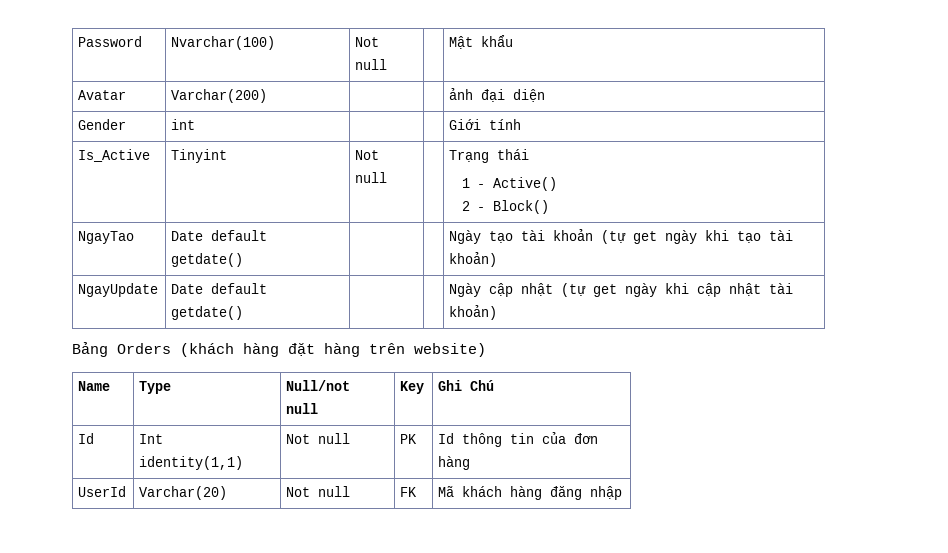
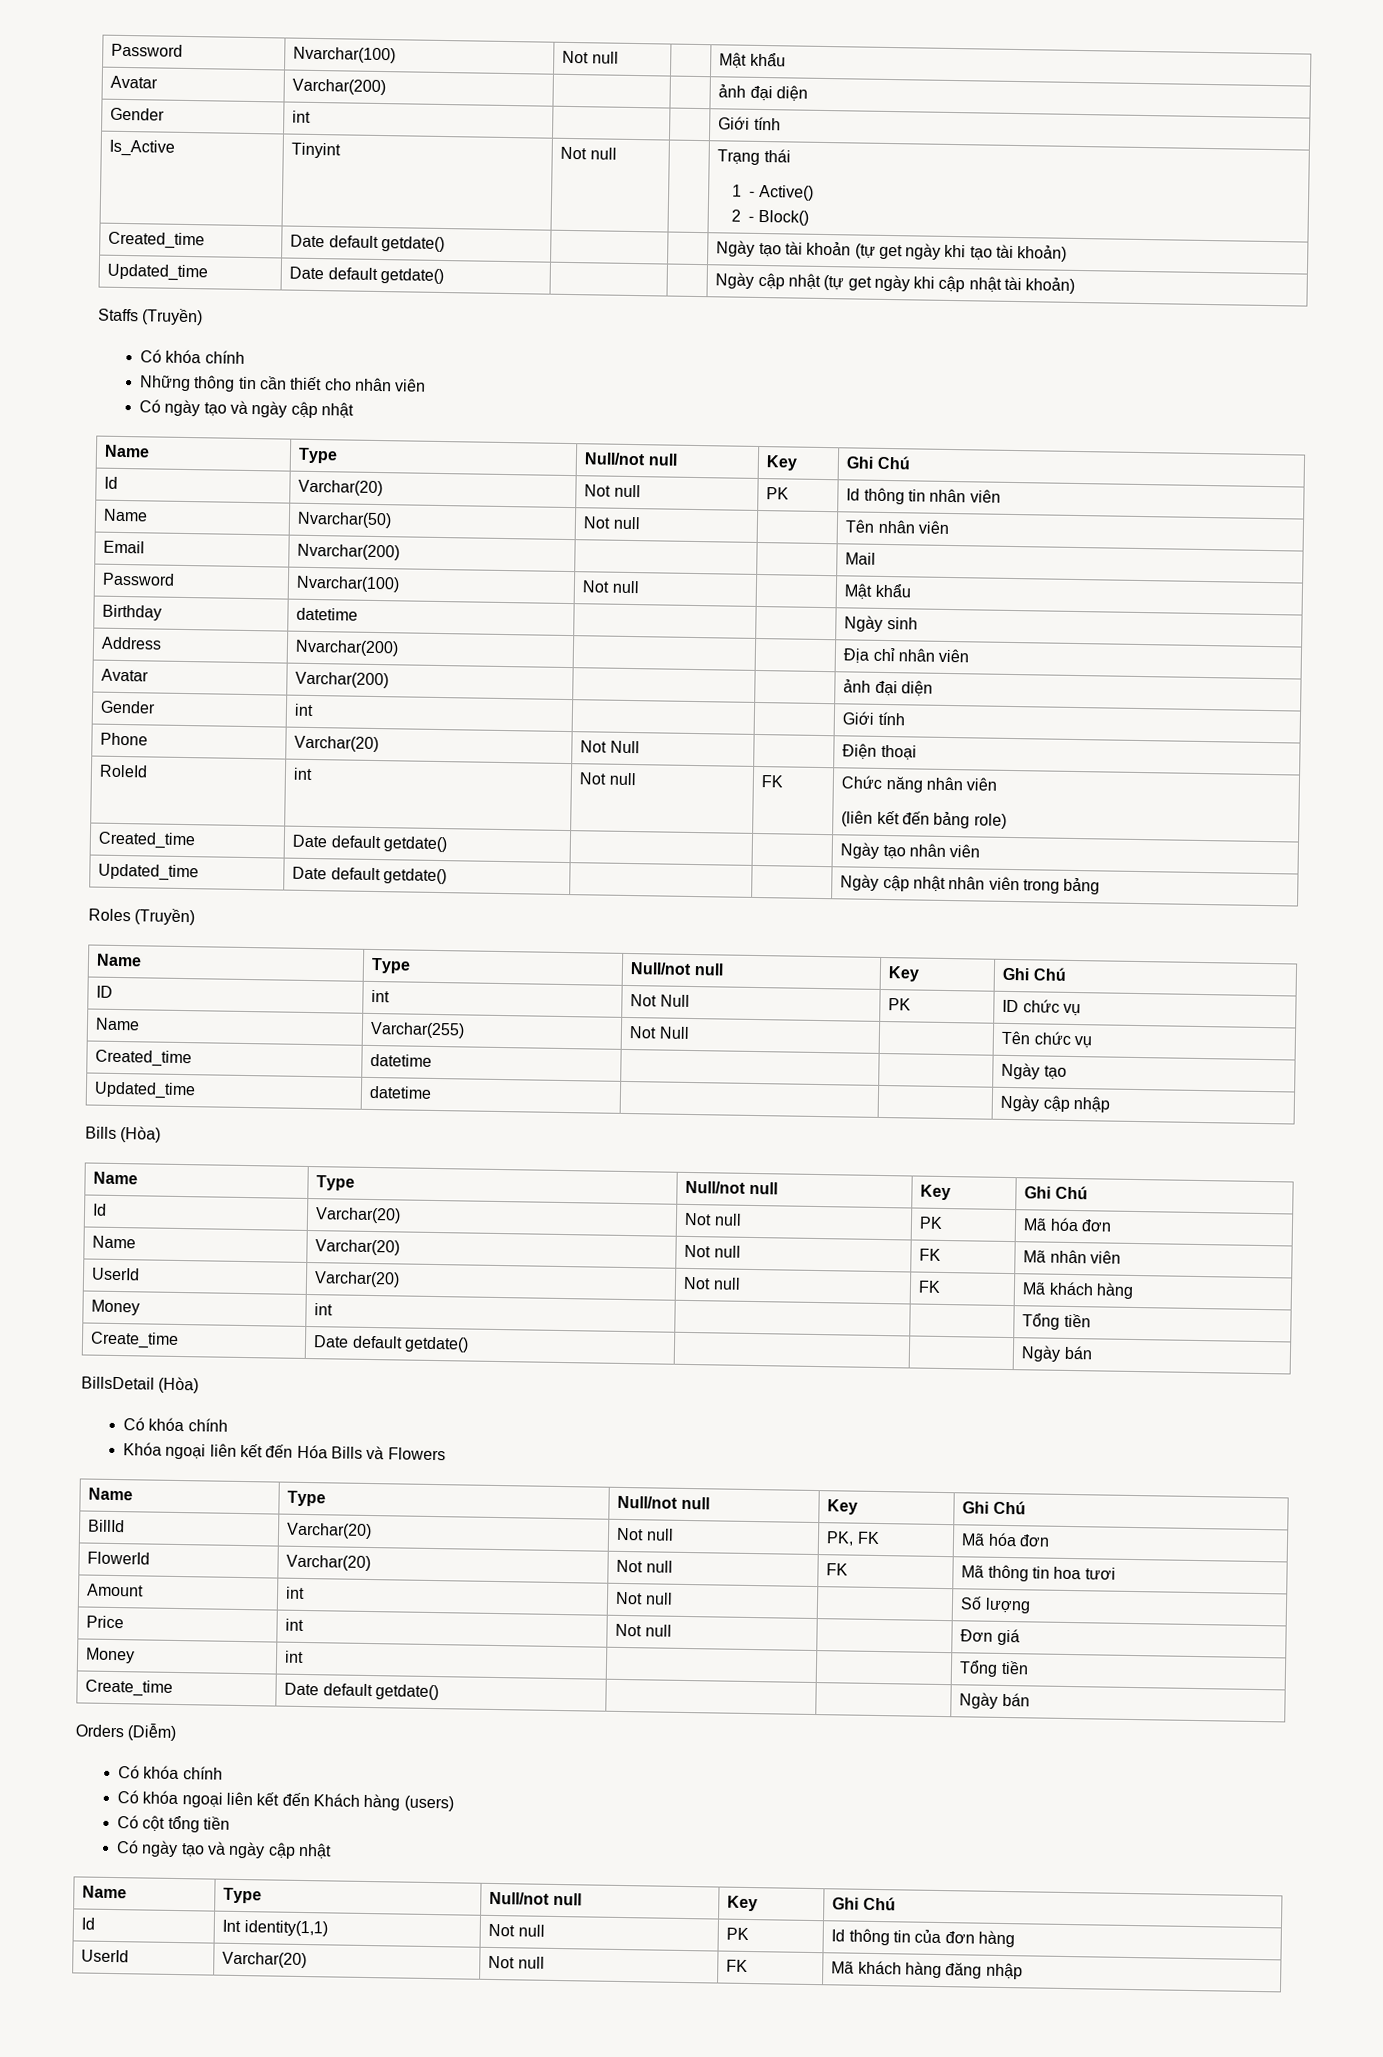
[78,231,135,244] NgayTao -> [108,231,206,250] Created_time
[78,283,159,297] NgayUpdate -> [107,263,209,282] Updated_time
[72,342,486,357] Bảng Orders (khách hàng đặt hàng trên website) -> [98,308,204,326] [139,349,245,364] [138,375,427,392] [138,399,354,419] [104,444,151,458] [298,447,339,464] [584,452,678,466] [766,455,799,471] [846,455,911,470] [104,476,119,489] [298,479,384,497] [584,484,641,498] [766,487,790,500] [846,487,1001,505] [103,508,149,522] [297,511,393,529] [583,516,641,530] [845,519,950,534] [103,540,146,554] [297,543,401,561] [845,552,877,565] [102,572,176,586] [296,575,401,593] [582,580,640,594] [844,583,912,600] [102,604,163,621] [296,607,359,621] [844,615,918,632] [101,636,163,650] [295,639,400,657] [843,647,970,664] [101,668,150,682] [295,671,390,689] [843,679,933,697] [100,700,157,714] [294,703,315,717] [842,711,905,726] [100,732,149,746] [294,735,380,753] [580,740,640,754] [842,743,917,761] [99,764,149,778] [293,767,314,781] [579,772,637,786] [761,775,784,788] [841,775,998,793] [841,810,1007,829] [98,831,197,850] [292,834,447,853] [840,842,981,860] [98,863,200,882] [292,866,447,885] [840,874,1101,895] [88,908,196,926] [96,953,143,967] [371,957,412,974] [630,962,724,976] [888,966,921,982] [1002,967,1066,981] [96,985,114,998] [371,989,391,1003] [630,994,690,1007] [888,998,912,1011] [1002,999,1081,1017] [95,1017,141,1031] [370,1021,466,1039] [629,1026,690,1039] [1001,1030,1092,1049] [95,1049,193,1068] [370,1053,433,1067] [1001,1062,1067,1080] [94,1081,197,1100] [369,1085,433,1099] [1000,1094,1110,1113] [85,1126,162,1143] [93,1171,139,1185] [316,1175,356,1191] [685,1180,778,1195] [920,1184,952,1201] [1024,1185,1088,1200] [92,1203,108,1216] [315,1207,402,1224] [684,1212,742,1226] [919,1216,944,1229] [1023,1217,1112,1232] [92,1235,137,1249] [315,1239,401,1256] [684,1244,741,1258] [919,1248,942,1261] [1023,1249,1121,1264] [91,1267,141,1281] [314,1271,401,1288] [683,1276,741,1290] [918,1280,942,1293] [1022,1281,1134,1299] [91,1299,141,1316] [314,1303,334,1316] [1022,1313,1091,1330] [90,1331,180,1349] [313,1335,469,1353] [1021,1345,1093,1362] [81,1376,200,1394] [122,1417,228,1432] [122,1442,446,1461] [88,1487,134,1501] [287,1490,327,1507] [617,1495,710,1510] [827,1499,859,1515] [962,1500,1026,1515] [88,1519,126,1533] [286,1522,373,1540] [616,1527,674,1541] [826,1531,880,1546] [961,1532,1050,1547] [87,1551,151,1565] [286,1554,372,1572] [616,1559,673,1573] [826,1563,849,1576] [961,1564,1116,1582] [87,1583,145,1597] [285,1586,306,1599] [615,1591,673,1605] [960,1596,1031,1614] [86,1615,125,1629] [285,1618,305,1631] [615,1623,672,1637] [960,1628,1020,1646] [85,1647,136,1664] [284,1650,305,1663] [959,1660,1029,1677] [85,1679,174,1697] [284,1682,439,1701] [959,1692,1030,1709] [75,1723,178,1742] [117,1765,223,1780] [116,1790,454,1812] [116,1815,230,1833] [115,1840,332,1860] Staffs (Truyền) // Có khóa chính // Những thông tin cần thiết cho nhân viên // Có ngày tạo và ngày cập nhật // Name | Type | Null/not null | Key | Ghi Chú // Id | Varchar(20) | Not null | PK | Id thông tin nhân viên // Name | Nvarchar(50) | Not null | | Tên nhân viên // Email | Nvarchar(200) | | | Mail // Password | Nvarchar(100) | Not null | | Mật khẩu // Birthday | datetime | | | Ngày sinh // Address | Nvarchar(200) | | | Địa chỉ nhân viên // Avatar | Varchar(200) | | | ảnh đại diện // Gender | int | | | Giới tính // Phone | Varchar(20) | Not Null | | Điện thoại // RoleId | int | Not null | FK | Chức năng nhân viên // (liên kết đến bảng role) // Created_time | Date default getdate() | | | Ngày tạo nhân viên // Updated_time | Date default getdate() | | | Ngày cập nhật nhân viên trong bảng // Roles (Truyền) // Name | Type | Null/not null | Key | Ghi Chú // ID | int | Not Null | PK | ID chức vụ // Name | Varchar(255) | Not Null | | Tên chức vụ // Created_time | datetime | | | Ngày tạo // Updated_time | datetime | | | Ngày cập nhập // Bills (Hòa) // Name | Type | Null/not null | Key | Ghi Chú // Id | Varchar(20) | Not null | PK | Mã hóa đơn // Name | Varchar(20) | Not null | FK | Mã nhân viên // UserId | Varchar(20) | Not null | FK | Mã khách hàng // Money | int | | | Tổng tiền // Create_time | Date default getdate() | | | Ngày bán // BillsDetail (Hòa) // Có khóa chính // Khóa ngoại liên kết đến Hóa Bills và Flowers // Name | Type | Null/not null | Key | Ghi Chú // BillId | Varchar(20) | Not null | PK, FK | Mã hóa đơn // FlowerId | Varchar(20) | Not null | FK | Mã thông tin hoa tươi // Amount | int | Not null | | Số lượng // Price | int | Not null | | Đơn giá // Money | int | | | Tổng tiền // Create_time | Date default getdate() | | | Ngày bán // Orders (Diễm) // Có khóa chính // Có khóa ngoại liên kết đến Khách hàng (users) // Có cột tổng tiền // Có ngày tạo và ngày cập nhật

